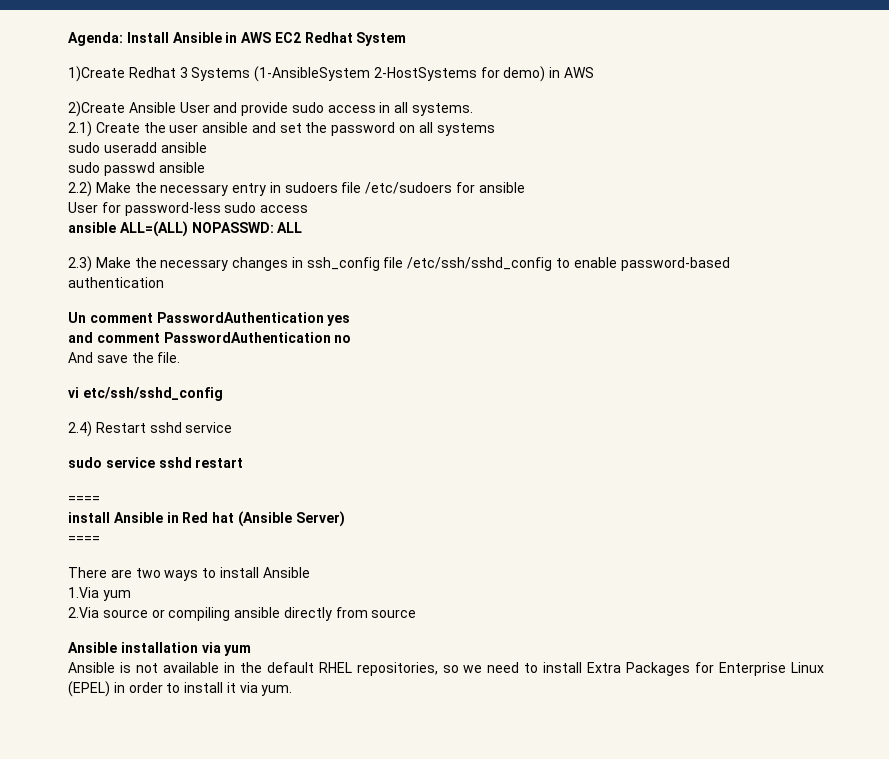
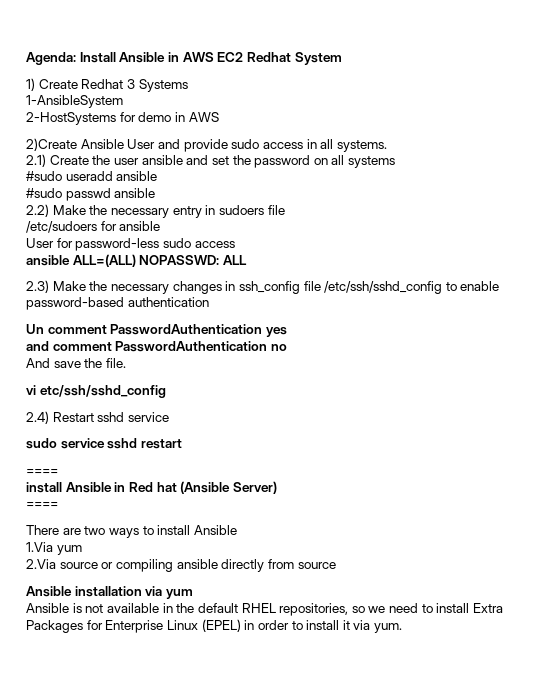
[68,66,125,82] 1)Create -> [26,78,78,91] 1) Create
[254,66,371,82] (1-AnsibleSystem -> [26,95,123,108] // 1-AnsibleSystem //
[503,66,546,82] demo) -> [138,112,172,122] demo
[68,142,100,153] sudo -> [26,171,62,181] #sudo
[68,162,100,173] sudo -> [26,188,62,198] #sudo
(362, 187) none -> (285, 210) //

